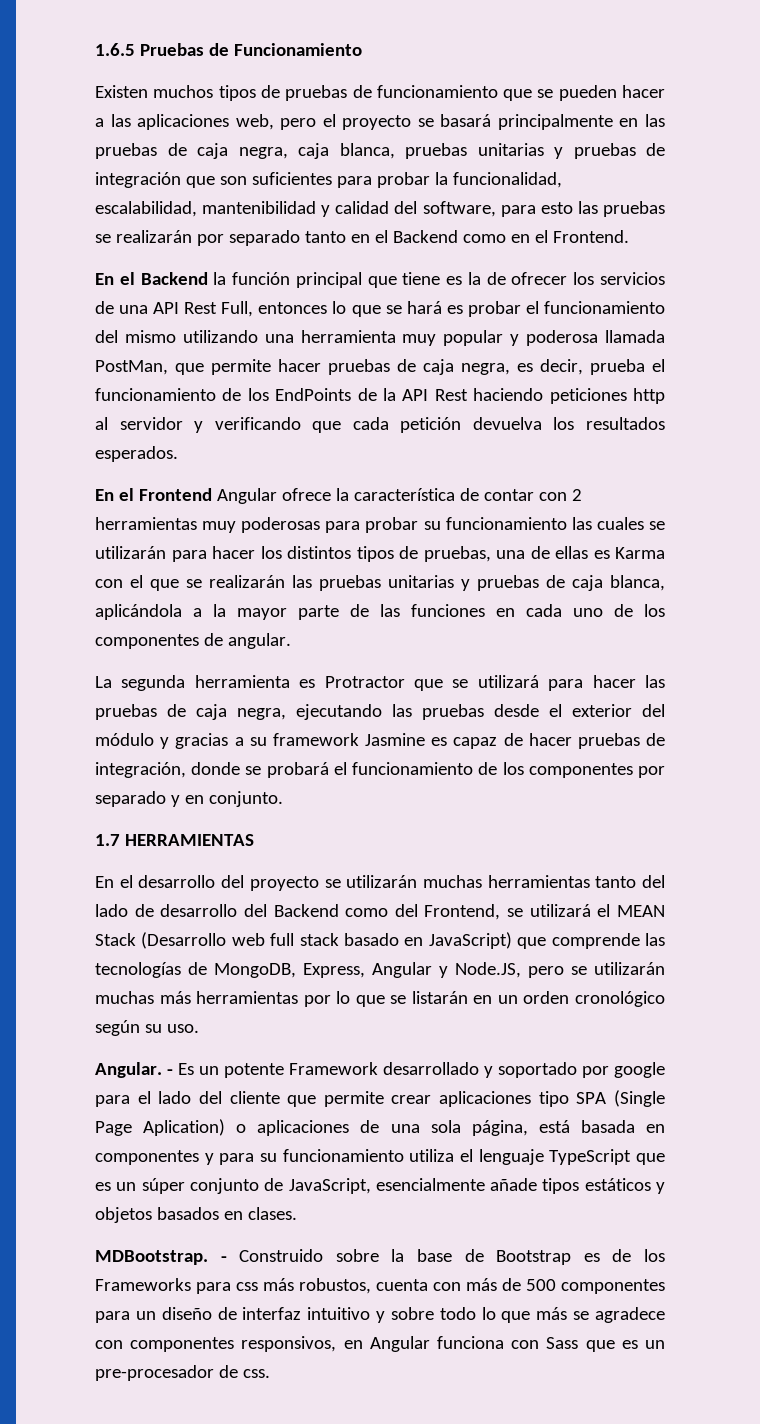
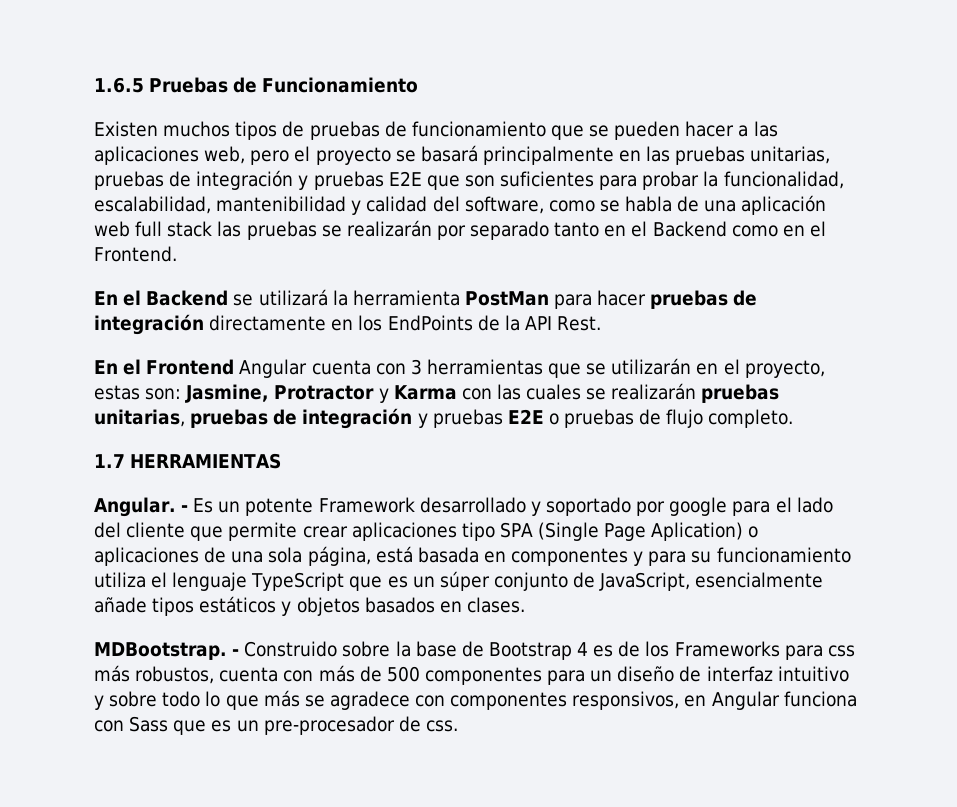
[167,143,665,159] [95,172,181,188] de caja negra, caja blanca, pruebas unitarias y pruebas de integración -> [750,146,831,164] [94,170,422,190] unitarias, pruebas de integración y pruebas E2E
[500,202,573,217] para esto -> [548,195,827,215] [94,221,213,237] como se habla de una aplicación web full stack
[213,272,665,288] [95,301,666,317] [95,330,665,346] [95,359,665,375] [95,388,242,401] la función principal que tiene es la de ofrecer los servicios de una API Rest Full, entonces lo que se hará es probar el funcionamiento del mismo utilizando una herramienta muy popular y poderosa llamada PostMan, que permite hacer pruebas de caja negra, es decir, prueba el funcionamiento de -> [233,289,758,309] [94,314,354,335] se utilizará la herramienta PostMan para hacer pruebas de integración directamente en
[434,388,665,404] [95,417,665,433] [95,446,178,462] [95,488,582,504] [95,517,665,533] [95,546,665,562] [95,575,665,591] [95,604,665,620] [95,633,291,649] [95,675,665,691] [95,704,665,720] [95,733,665,749] [95,762,665,778] [95,791,283,807] [95,834,254,846] [95,875,665,891] [95,904,665,920] [95,932,665,949] [95,962,665,978] [95,991,665,1007] [95,1020,199,1036] Rest haciendo peticiones http al servidor y verificando que cada petición devuelva los resultados esperados. // En el Frontend Angular ofrece la característica de contar con 2 herramientas muy poderosas para probar su funcionamiento las cuales se utilizarán para hacer los distintos tipos de pruebas, una de ellas es Karma con el que se realizarán las pruebas unitarias y pruebas de caja blanca, aplicándola a la mayor parte de las funciones en cada uno de los componentes de angular. // La segunda herramienta es Protractor que se utilizará para hacer las pruebas de caja negra, ejecutando las pruebas desde el exterior del módulo y gracias a su framework Jasmine es capaz de hacer pruebas de integración, donde se probará el funcionamiento de los componentes por separado y en conjunto. // 1.7 HERRAMIENTAS // En el desarrollo del proyecto se utilizarán muchas herramientas tanto del lado de desarrollo del Backend como del Frontend, se utilizará el MEAN Stack (Desarrollo web full stack basado en JavaScript) que comprende las tecnologías de MongoDB, Express, Angular y Node.JS, pero se utilizarán muchas más herramientas por lo que se listarán en un orden cronológico según su uso. -> [557,316,602,331] [94,358,825,378] [94,383,780,403] [94,408,794,429] [94,453,282,469] Rest. // En el Frontend Angular cuenta con 3 herramientas que se utilizarán en el proyecto, estas son: Jasmine, Protractor y Karma con las cuales se realizarán pruebas unitarias, pruebas de integración y pruebas E2E o pruebas de flujo completo. // 1.7 HERRAMIENTAS
(572, 1257) none -> [577,642,589,656] 4

